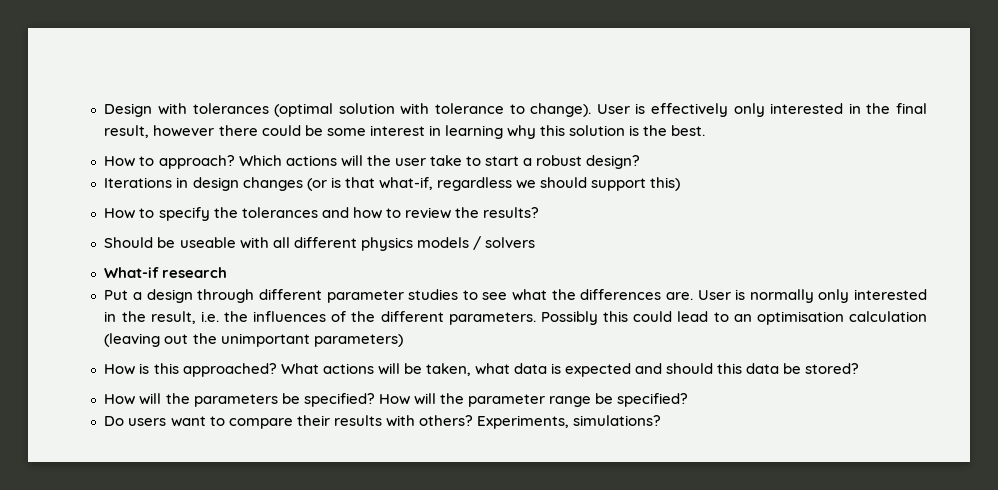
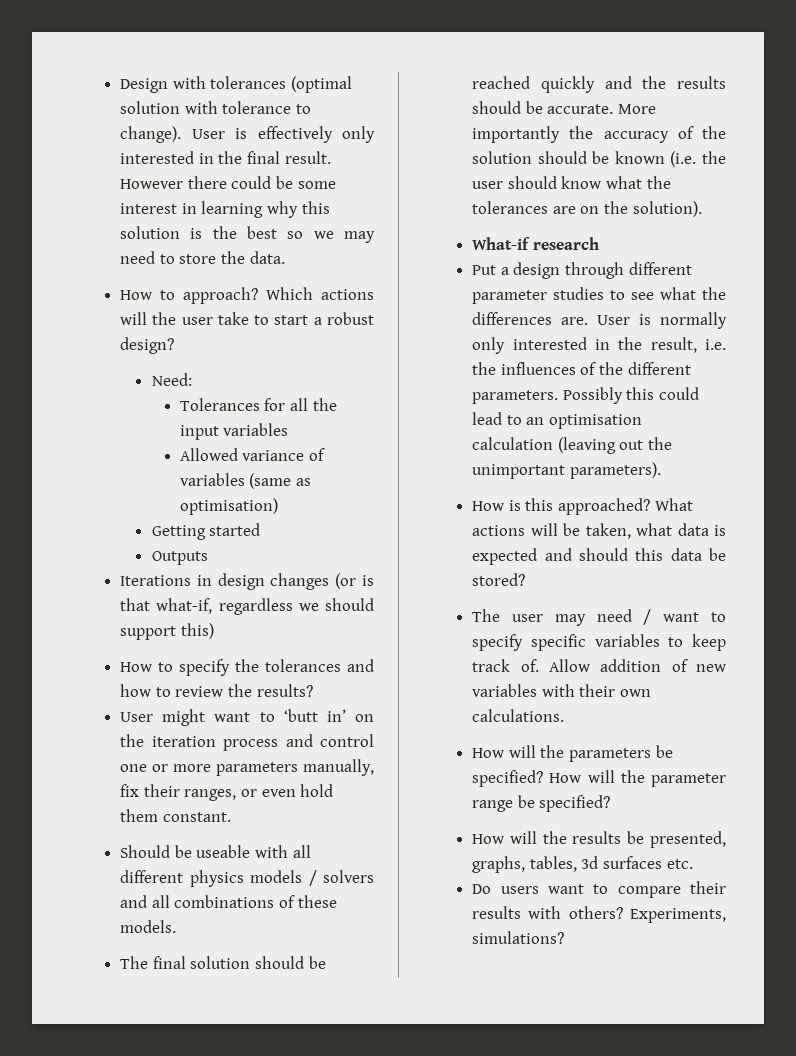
[104,125,215,138] result, however -> [284,151,331,164] [120,179,184,189] result. However
[671,125,706,136] best. -> [247,226,375,243] [120,251,285,264] best so we may need to store the data.
(641, 162) none -> [151,373,192,386] [179,398,337,411] [179,423,289,440] [179,448,326,461] [179,473,312,489] [179,498,278,515] [151,523,261,540] [151,551,208,565] // Need: // Tolerances for all the input variables // Allowed variance of variables (same as optimisation) // Getting started // Outputs
(539, 212) none -> [120,709,374,726] [120,734,374,751] [120,759,374,776] [120,784,334,801] [120,809,231,822] // User might want to ‘butt in’ on the iteration process and control one or more parameters manually, fix their ranges, or even hold them constant.
(535, 242) none -> [120,895,337,908] [120,920,177,933] [120,956,326,969] [472,76,726,93] [472,101,656,114] [472,126,726,143] [472,151,726,167] [472,176,671,189] [472,201,702,217] and all combinations of these models. // The final solution should be reached quickly and the results should be accurate. More importantly the accuracy of the solution should be known (i.e. the user should know what the tolerances are on the solution).
[313,334,403,347] parameters) -> [569,462,661,479] parameters).
(860, 368) none -> [472,609,726,626] [472,634,726,651] [472,659,726,672] [472,684,651,697] [472,709,565,722] // The user may need / want to specify specific variables to keep track of. Allow addition of new variables with their own calculations.
(689, 400) none -> [472,831,726,848] [472,856,693,873] // How will the results be presented, graphs, tables, 3d surfaces etc.

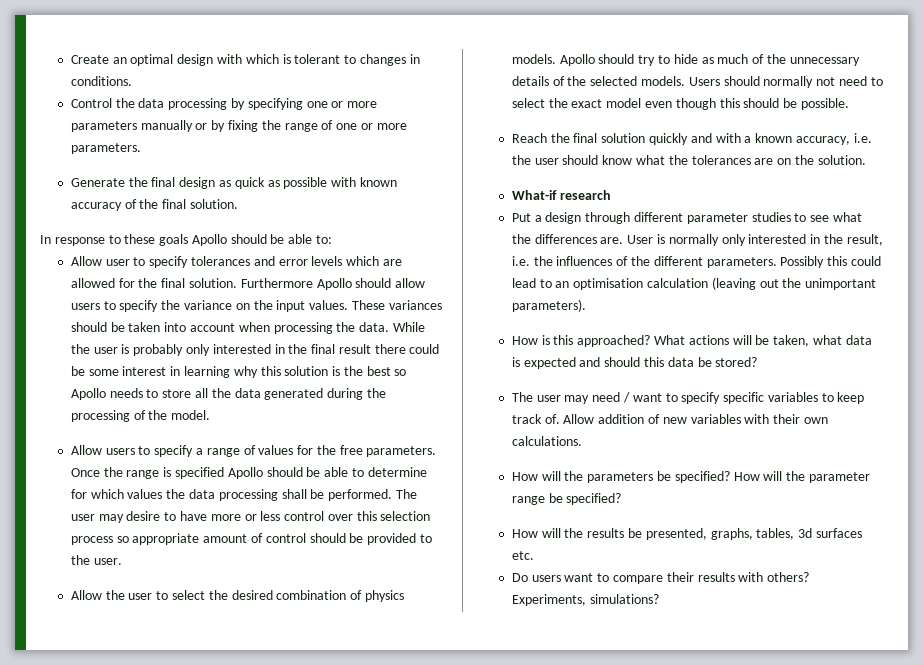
[120,76,352,93] [120,101,311,114] [120,126,333,143] Design with tolerances (optimal solution with tolerance to change). User is effectively -> [70,54,420,66] [70,76,132,86] [70,98,378,110] [70,120,407,132] [70,143,141,154] [70,177,397,189] [70,199,238,211] [40,234,333,246] [70,256,402,268] [70,278,426,290] [70,300,442,312] [70,322,425,334] [70,344,184,356] Create an optimal design with which is tolerant to changes in conditions. // Control the data processing by specifying one or more parameters manually or by fixing the range of one or more parameters. // Generate the final design as quick as possible with known accuracy of the final solution. // In response to these goals Apollo should be able to: // Allow user to specify tolerances and error levels which are allowed for the final solution. Furthermore Apollo should allow users to specify the variance on the input values. These variances should be taken into account when processing the data. While the user is probably
[284,151,331,164] [120,179,184,189] result. However -> [338,344,371,354] result
[313,231,375,243] [120,251,285,264] [120,287,374,304] [120,312,374,325] [120,337,175,354] [151,373,192,386] [179,398,337,411] [179,423,289,440] [179,448,326,461] [179,473,312,489] [179,498,278,515] [151,523,261,540] [151,551,208,565] [120,573,374,590] [120,598,374,615] [120,623,214,640] [120,659,374,676] [120,684,313,697] [120,709,374,726] [120,734,374,751] [120,759,374,776] [120,784,334,801] [120,809,231,822] [120,845,311,858] [120,870,374,887] [120,895,337,908] [120,920,177,933] [120,956,326,969] [472,76,726,93] [472,101,656,114] [472,126,726,143] [472,151,697,167] we may need to store the data. // How to approach? Which actions will the user take to start a robust design? // Need: // Tolerances for all the input variables // Allowed variance of variables (same as optimisation) // Getting started // Outputs // Iterations in design changes (or is that what-if, regardless we should support this) // How to specify the tolerances and how to review the results? // User might want to ‘butt in’ on the iteration process and control one or more parameters manually, fix their ranges, or even hold them constant. // Should be useable with all different physics models / solvers and all combinations of these models. // The final solution should be reached quickly and the results should be accurate. More importantly the accuracy of the solution should be known (i.e. -> [70,388,386,400] [70,410,211,422] [70,445,437,457] [70,467,427,479] [70,489,417,501] [70,511,431,523] [70,533,432,545] [70,555,122,565] [70,590,404,602] [511,54,860,66] [511,76,883,88] [511,98,849,110] [511,133,872,145] Apollo needs to store all the data generated during the processing of the model. // Allow users to specify a range of values for the free parameters. Once the range is specified Apollo should be able to determine for which values the data processing shall be performed. The user may desire to have more or less control over this selection process so appropriate amount of control should be provided to the user. // Allow the user to select the desired combination of physics models. Apollo should try to hide as much of the unnecessary details of the selected models. Users should normally not need to select the exact model even though this should be possible. // Reach the final solution quickly and with a known accuracy, i.e.
[632,201,702,217] solution). -> [817,155,866,165] solution.

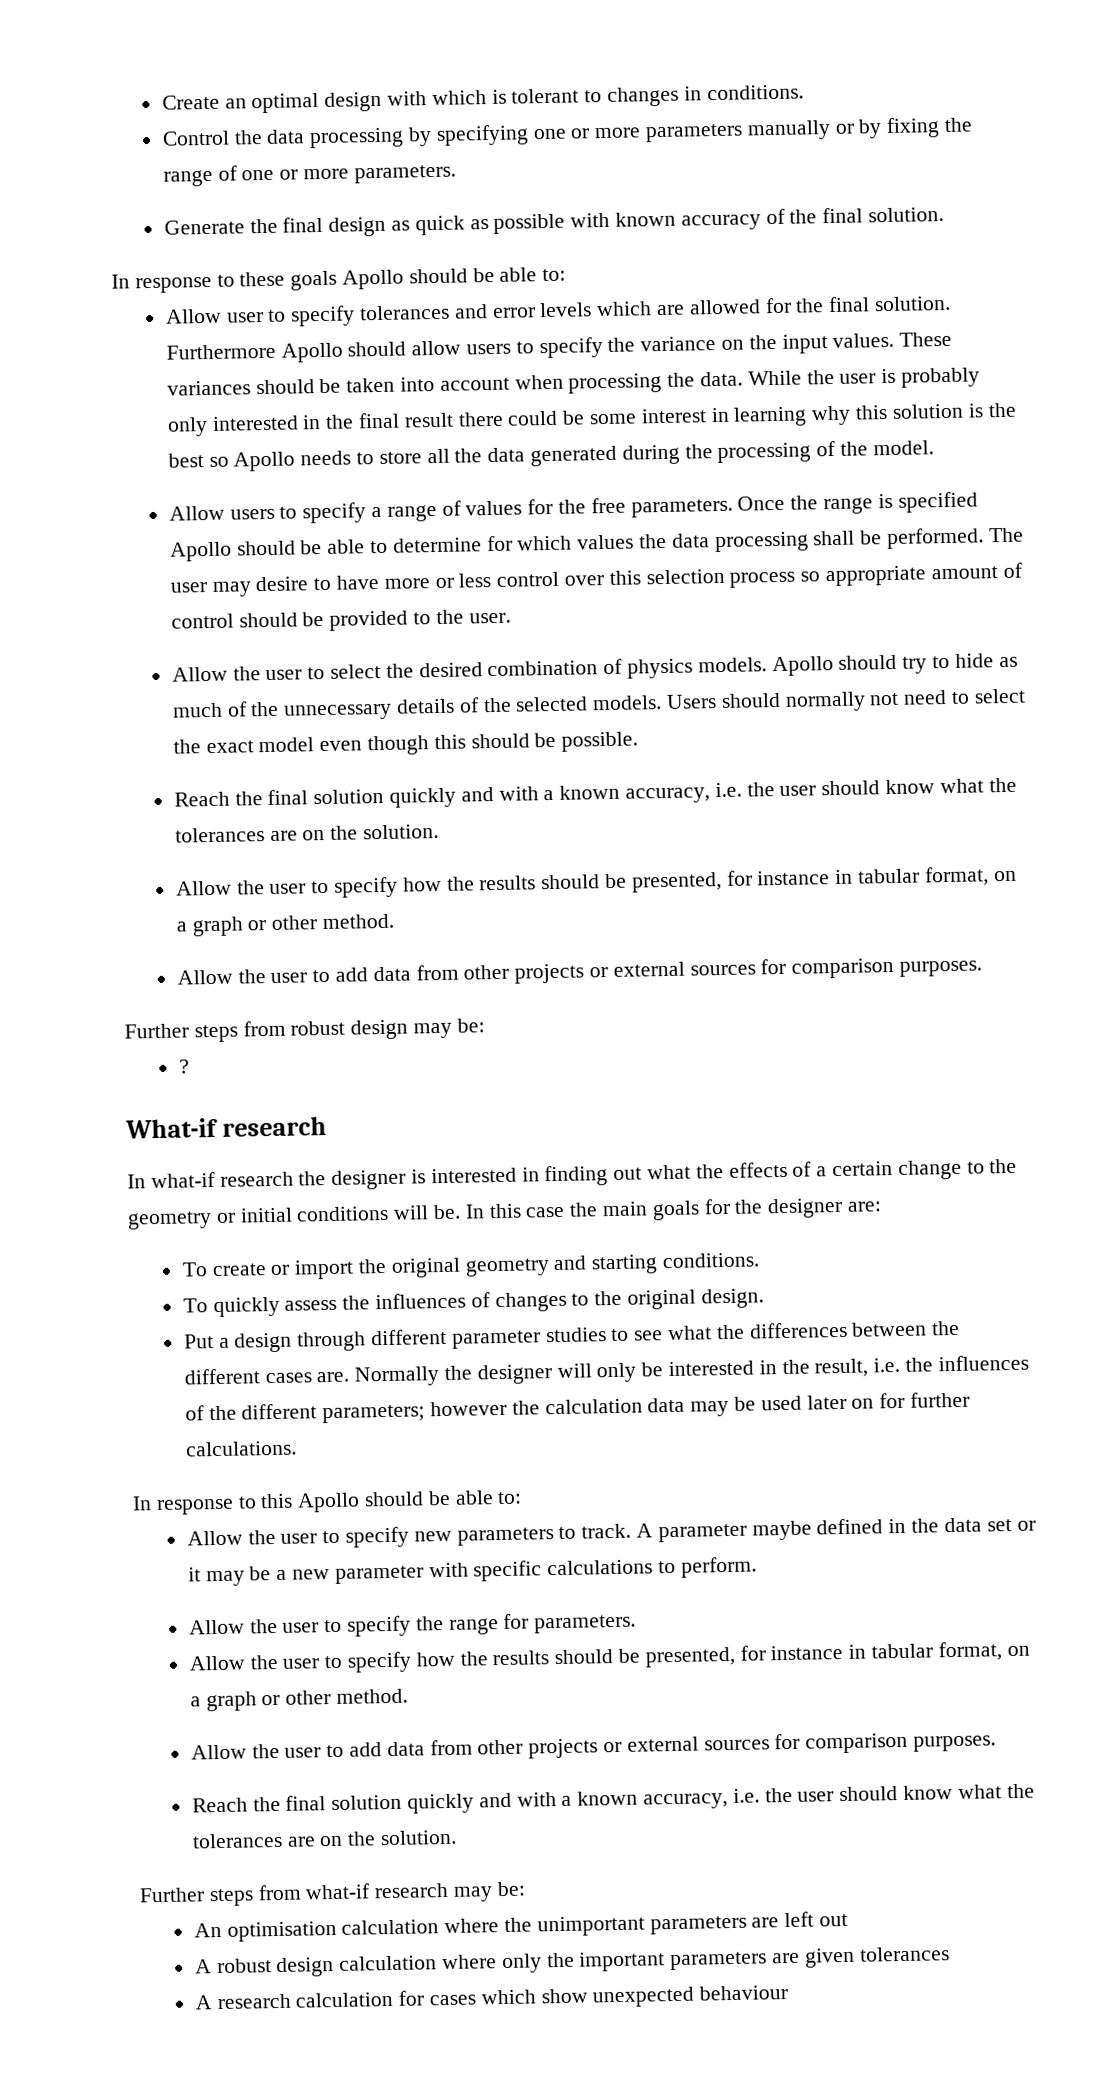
[511,190,611,200] What-if research -> [175,866,1017,898] [175,913,395,937] [176,957,983,985] [124,1018,485,1043] [178,1059,190,1074] [125,1115,328,1139] [127,1158,1018,1190] [127,1197,883,1230] [181,1252,760,1280] [182,1288,764,1318] Allow the user to specify how the results should be presented, for instance in tabular format, on a graph or other method. // Allow the user to add data from other projects or external sources for comparison purposes. // Further steps from robust design may be: // ? // What-if research // In what-if research the designer is interested in finding out what the effects of a certain change to the geometry or initial conditions will be. In this case the main goals for the designer are: // To create or import the original geometry and starting conditions. // To quickly assess the influences of changes to the original design.
[600,234,746,246] are. User is normally only -> [851,1320,961,1337] [183,1362,664,1387] between the different cases are. Normally the designer will only be
[706,256,881,268] [511,277,877,290] [511,299,586,312] [511,335,872,347] [511,357,758,369] [511,392,865,404] [511,414,828,424] [511,436,582,446] [511,471,870,483] [511,493,622,505] [511,528,862,540] [511,551,534,560] [511,572,810,584] [511,594,659,606] parameters. Possibly this could lead to an optimisation calculation (leaving out the unimportant parameters). // How is this approached? What actions will be taken, what data is expected and should this data be stored? // The user may need / want to specify specific variables to keep track of. Allow addition of new variables with their own calculations. // How will the parameters be specified? How will the parameter range be specified? // How will the results be presented, graphs, tables, 3d surfaces etc. // Do users want to compare their results with others? Experiments, simulations? -> [322,1391,971,1424] [184,1440,297,1457] [132,1490,523,1516] [186,1517,1036,1548] [187,1556,757,1587] [188,1613,637,1637] [188,1641,1030,1673] [189,1688,409,1712] [190,1732,997,1760] [191,1783,1035,1814] [191,1829,458,1849] [139,1881,526,1907] [193,1911,849,1942] [194,1946,950,1978] [194,1985,789,2010] parameters; however the calculation data may be used later on for further calculations. // In response to this Apollo should be able to: // Allow the user to specify new parameters to track. A parameter maybe defined in the data set or it may be a new parameter with specific calculations to perform. // Allow the user to specify the range for parameters. // Allow the user to specify how the results should be presented, for instance in tabular format, on a graph or other method. // Allow the user to add data from other projects or external sources for comparison purposes. // Reach the final solution quickly and with a known accuracy, i.e. the user should know what the tolerances are on the solution. // Further steps from what-if research may be: // An optimisation calculation where the unimportant parameters are left out // A robust design calculation where only the important parameters are given tolerances // A research calculation for cases which show unexpected behaviour

